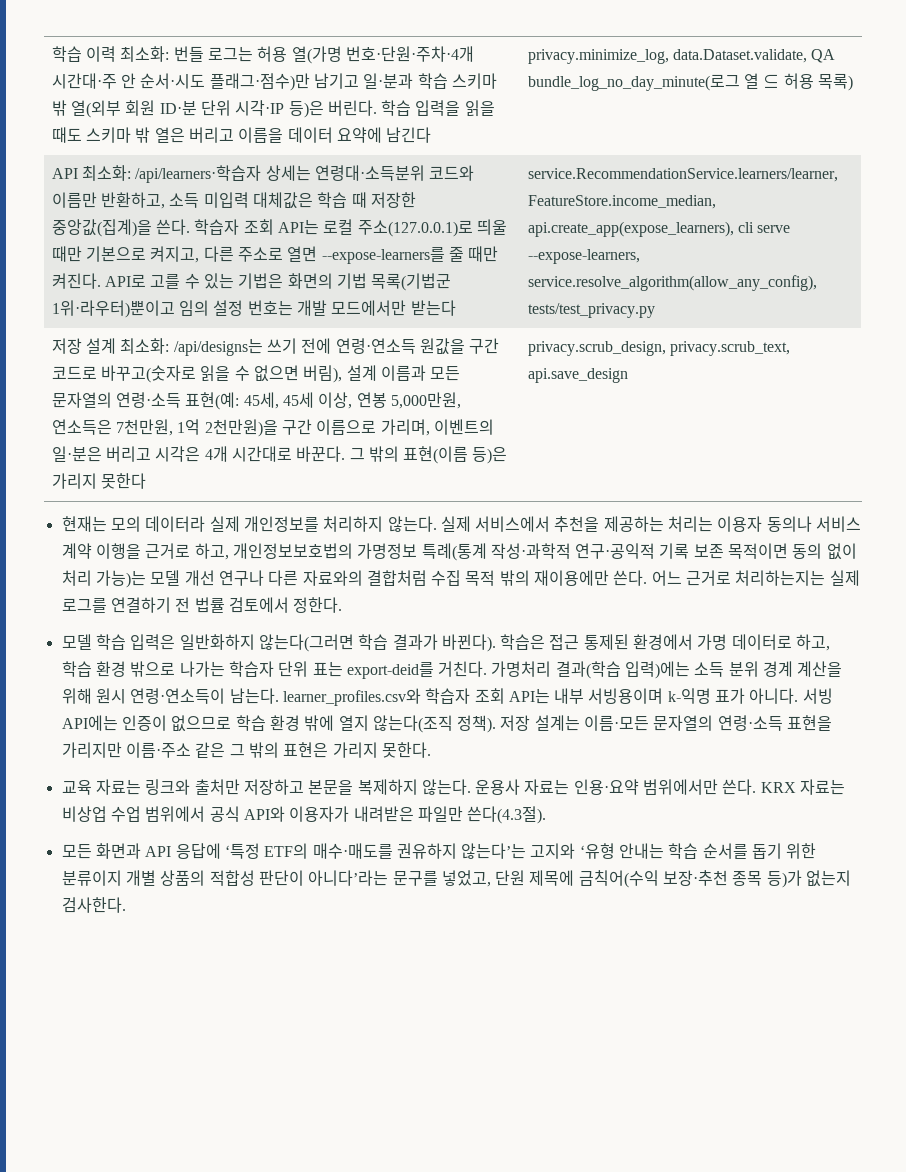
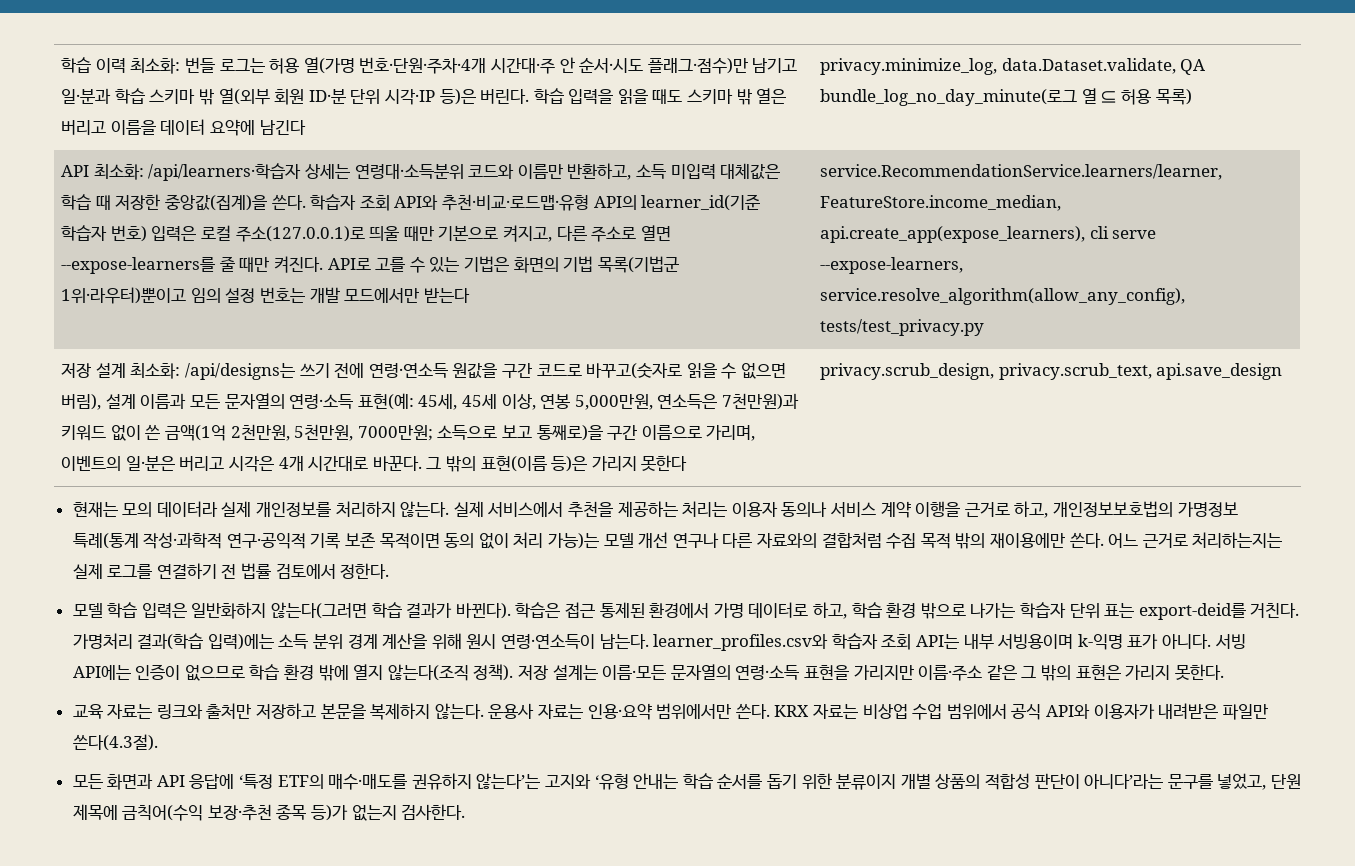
[277,219,319,235] API는 -> [394,194,761,211] [61,225,197,242] API와 추천·비교·로드맵·유형 API의 learner_id(기준 학습자 번호) 입력은
[115,419,278,437] 7천만원, 1억 2천만원)을 -> [721,393,799,410] [61,424,603,441] 7천만원)과 키워드 없이 쓴 금액(1억 2천만원, 5천만원, 7000만원; 소득으로 보고 통째로)을

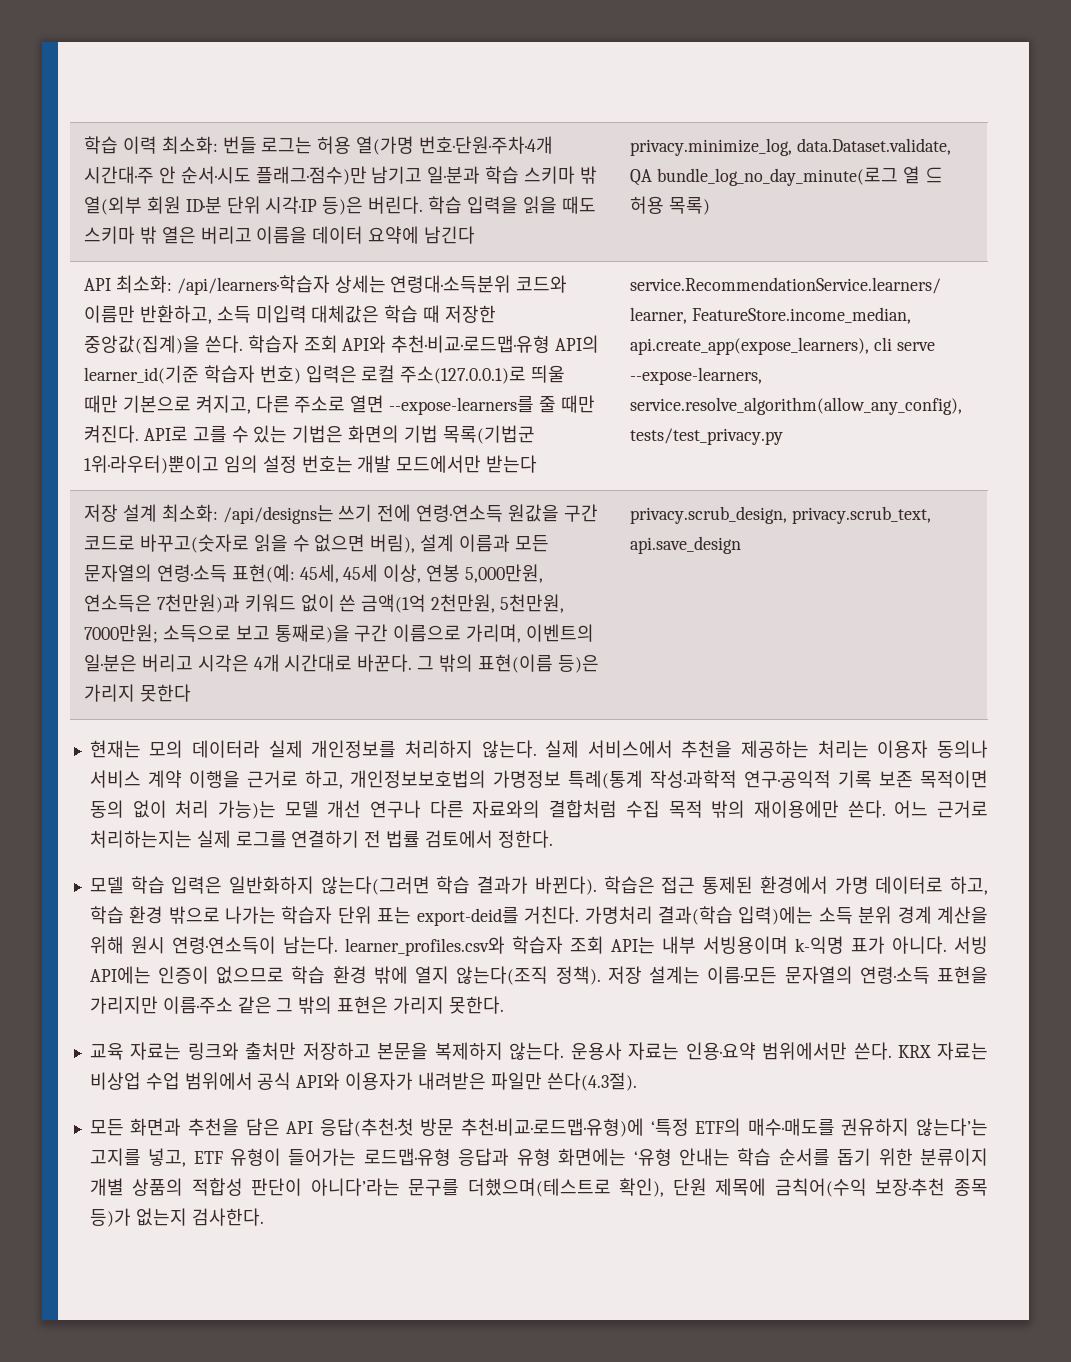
[156,774,235,789] API 응답에 -> [188,1118,644,1137] 추천을 담은 API 응답(추천·첫 방문 추천·비교·로드맵·유형)에
[545,774,592,789] 고지와 -> [89,1148,627,1167] 고지를 넣고, ETF 유형이 들어가는 로드맵·유형 응답과 유형 화면에는
[1217,773,1267,790] 넣었고, -> [467,1178,665,1197] 더했으며(테스트로 확인),

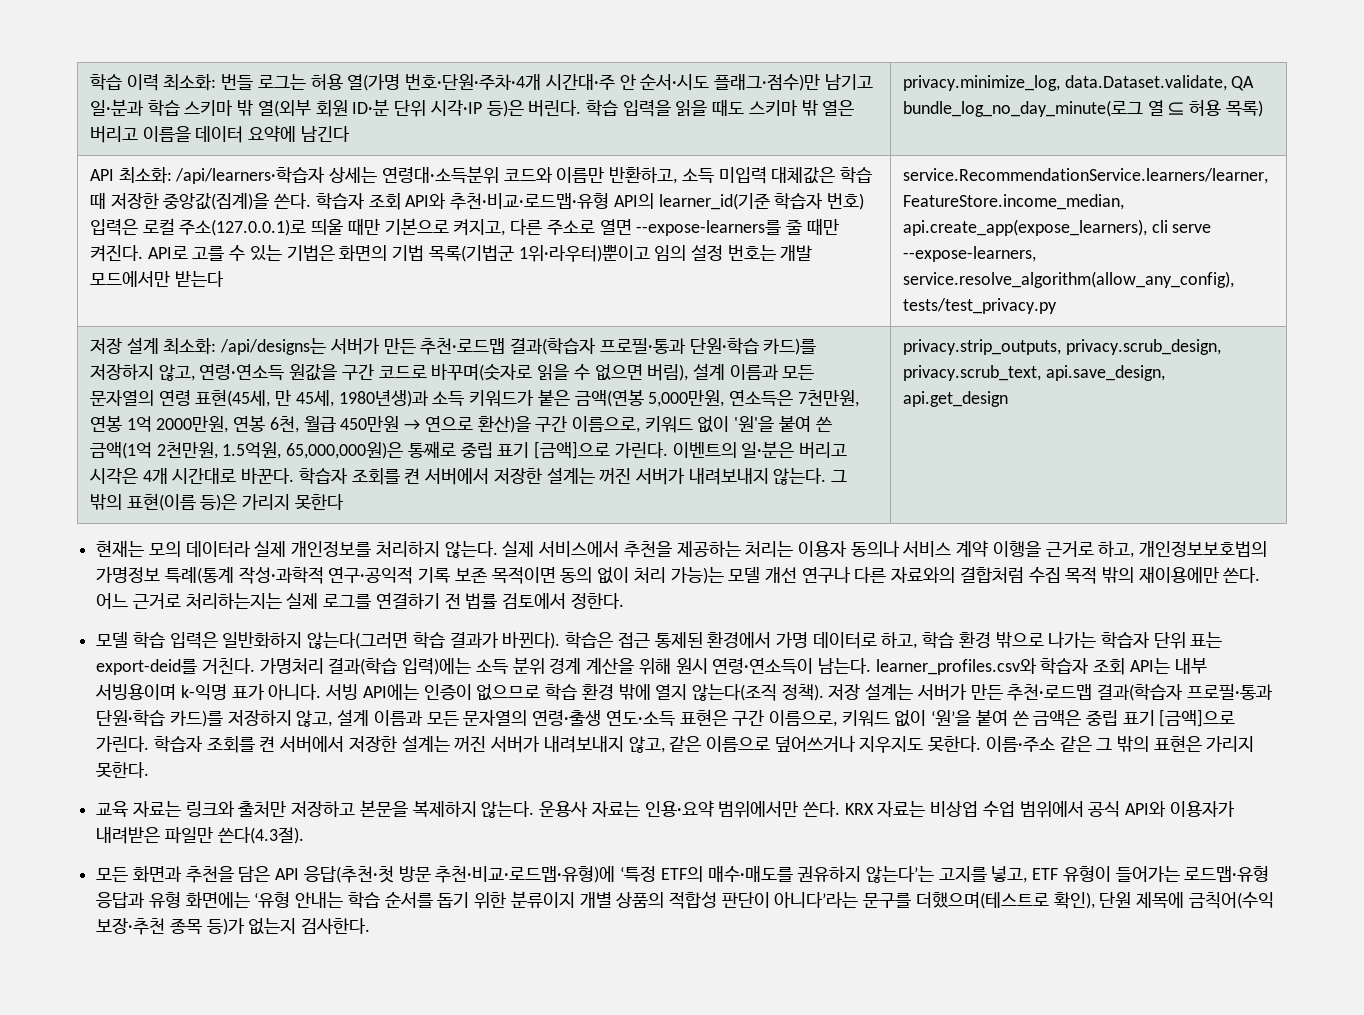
[338,504,412,522] 쓰기 전에 -> [329,338,817,355] [90,364,195,381] 서버가 만든 추천·로드맵 결과(학습자 프로필·통과 단원·학습 카드)를 저장하지 않고,
[139,534,249,553] 바꾸고(숫자로 -> [431,363,533,381] 바꾸며(숫자로
[156,564,544,583] [84,594,565,613] [84,624,522,643] 연령·소득 표현(예: 45세, 45세 이상, 연봉 5,000만원, 연소득은 7천만원)과 키워드 없이 쓴 금액(1억 2천만원, 5천만원, 7000만원; 소득으로 보고 통째로)을 구간 이름으로 가리며, -> [158,389,859,407] [90,415,832,433] [90,441,668,459] 연령 표현(45세, 만 45세, 1980년생)과 소득 키워드가 붙은 금액(연봉 5,000만원, 연소득은 7천만원, 연봉 1억 2000만원, 연봉 6천, 월급 450만원 → 연으로 환산)을 구간 이름으로, 키워드 없이 '원'을 붙여 쓴 금액(1억 2천만원, 1.5억원, 65,000,000원)은 통째로 중립 표기 [금액]으로 가린다.
(413, 663) none -> [298,467,827,485] 학습자 조회를 켠 서버에서 저장한 설계는 꺼진 서버가 내려보내지 않는다.
(191, 693) none -> [903,339,1062,355] privacy.strip_outputs,
[630,536,742,554] api.save_design -> [1045,365,1165,381] [903,391,1009,407] api.save_design, api.get_design
[707,966,988,984] [89,996,158,1014] 이름·모든 문자열의 연령·소득 표현을 가리지만 -> [916,684,1273,701] [96,709,1236,727] [96,735,982,753] 서버가 만든 추천·로드맵 결과(학습자 프로필·통과 단원·학습 카드)를 저장하지 않고, 설계 이름과 모든 문자열의 연령·출생 연도·소득 표현은 구간 이름으로, 키워드 없이 ‘원’을 붙여 쓴 금액은 중립 표기 [금액]으로 가린다. 학습자 조회를 켠 서버에서 저장한 설계는 꺼진 서버가 내려보내지 않고, 같은 이름으로 덮어쓰거나 지우지도 못한다.

